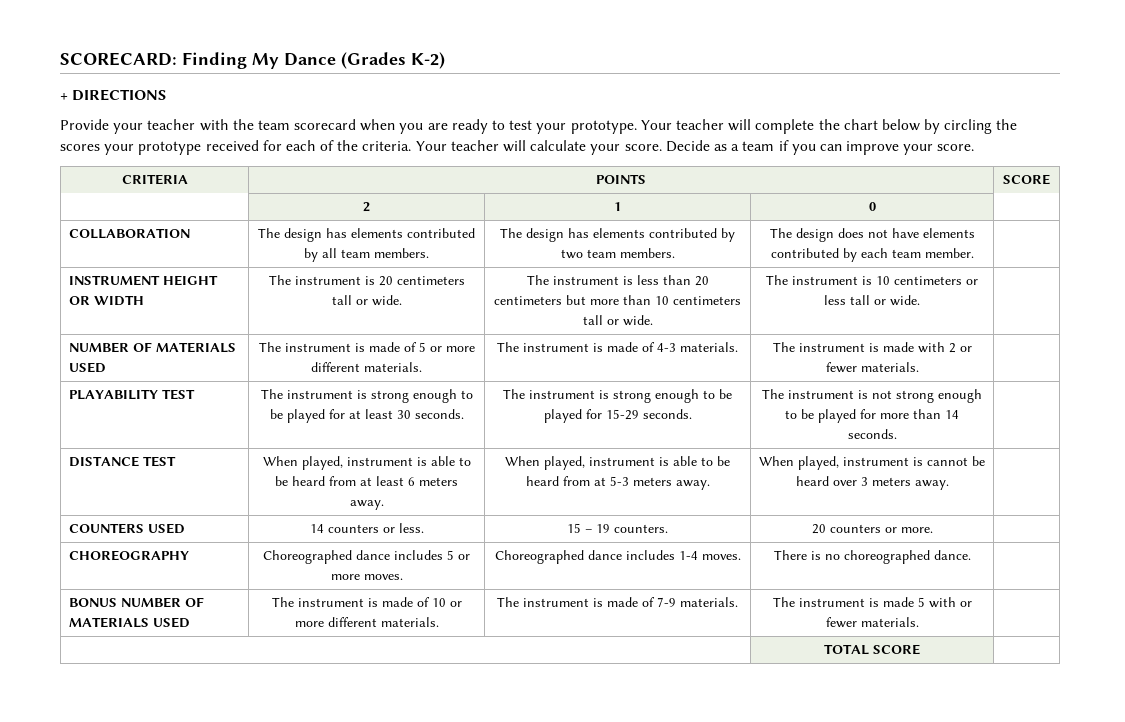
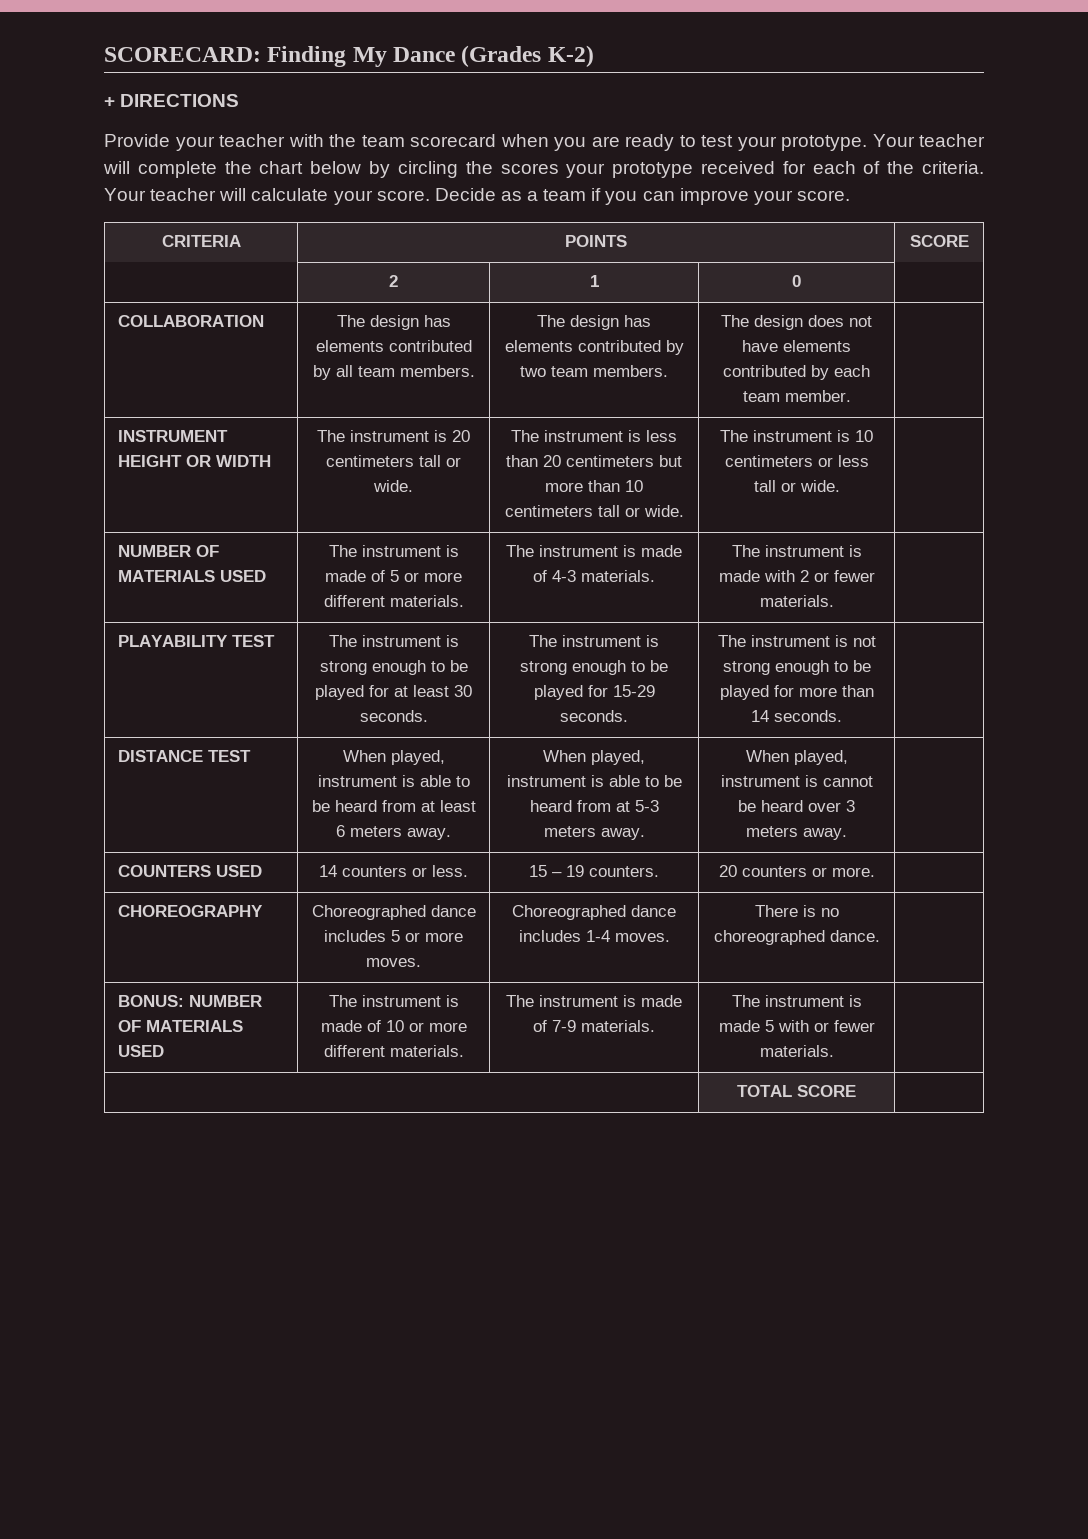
[68,598,117,607] BONUS -> [118,995,185,1007] BONUS:

